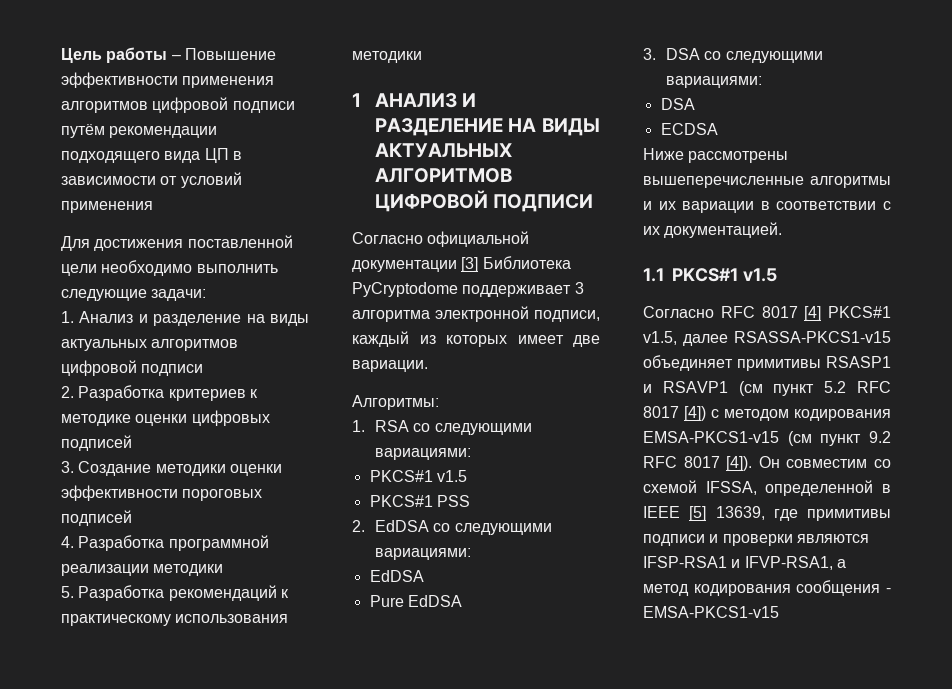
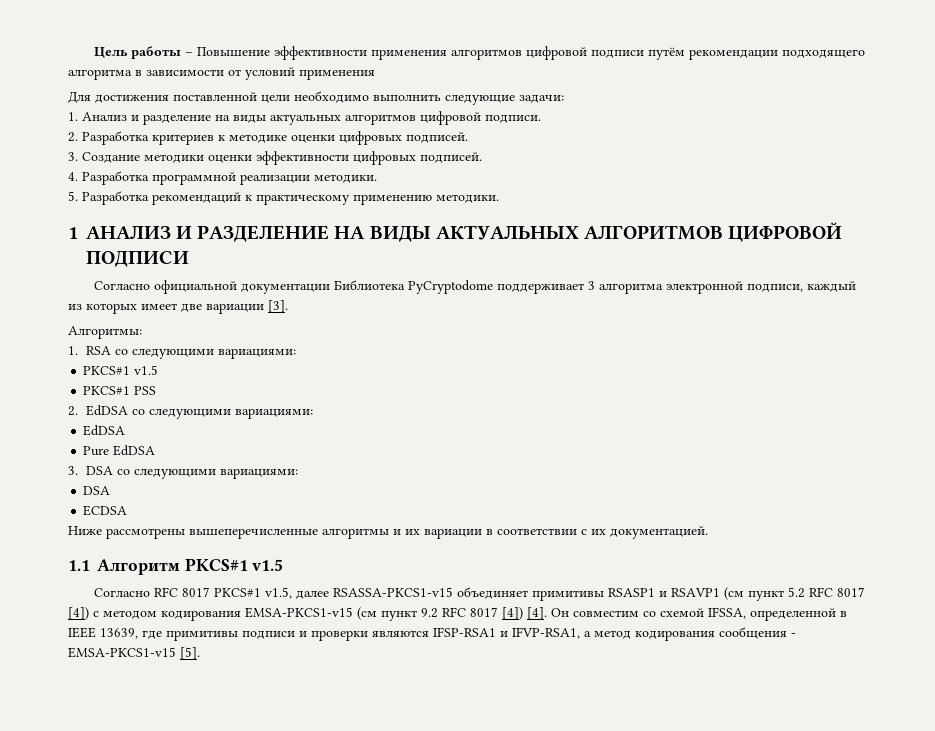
[164,148,229,163] вида ЦП -> [68,69,132,80] алгоритма
[141,364,204,376] подписи -> [485,115,541,123] подписи.
[61,435,132,451] подписей -> [406,132,468,143] подписей.
[182,489,263,501] [61,510,132,526] пороговых подписей -> [353,151,482,165] цифровых подписей.
[153,564,224,576] методики -> [314,174,377,183] методики.
[175,614,289,623] [352,51,422,63] использования методики -> [353,194,499,205] применению методики.
[461,257,479,272] [3] -> (330, 288) none
[352,360,428,372] вариации. -> [206,300,288,314] вариации [3].
(664, 275) none -> [97,559,180,575] Алгоритм
[804,306,822,321] [4] -> (210, 592) none
[726,456,753,471] [4]). -> [502,607,547,620] [4]) [4].
[689,506,707,521] [5] -> (96, 632) none
(779, 612) none -> [180,647,200,660] [5].

